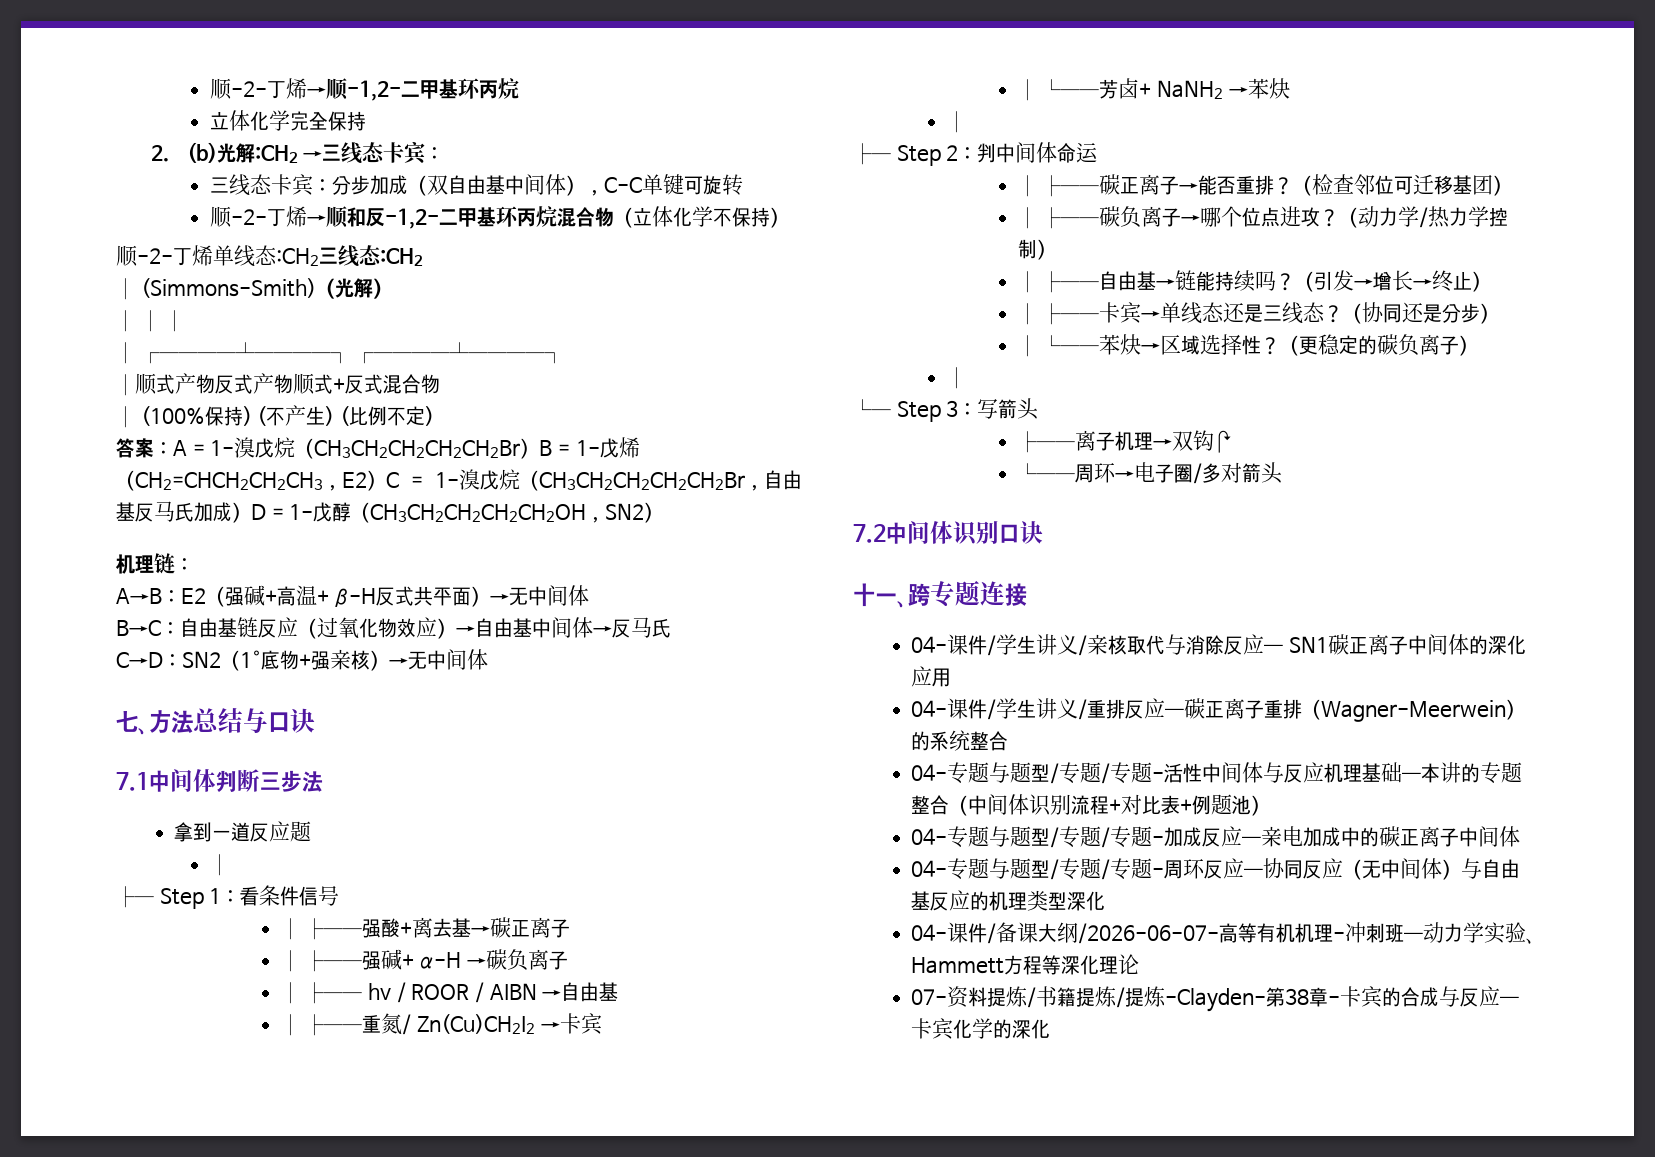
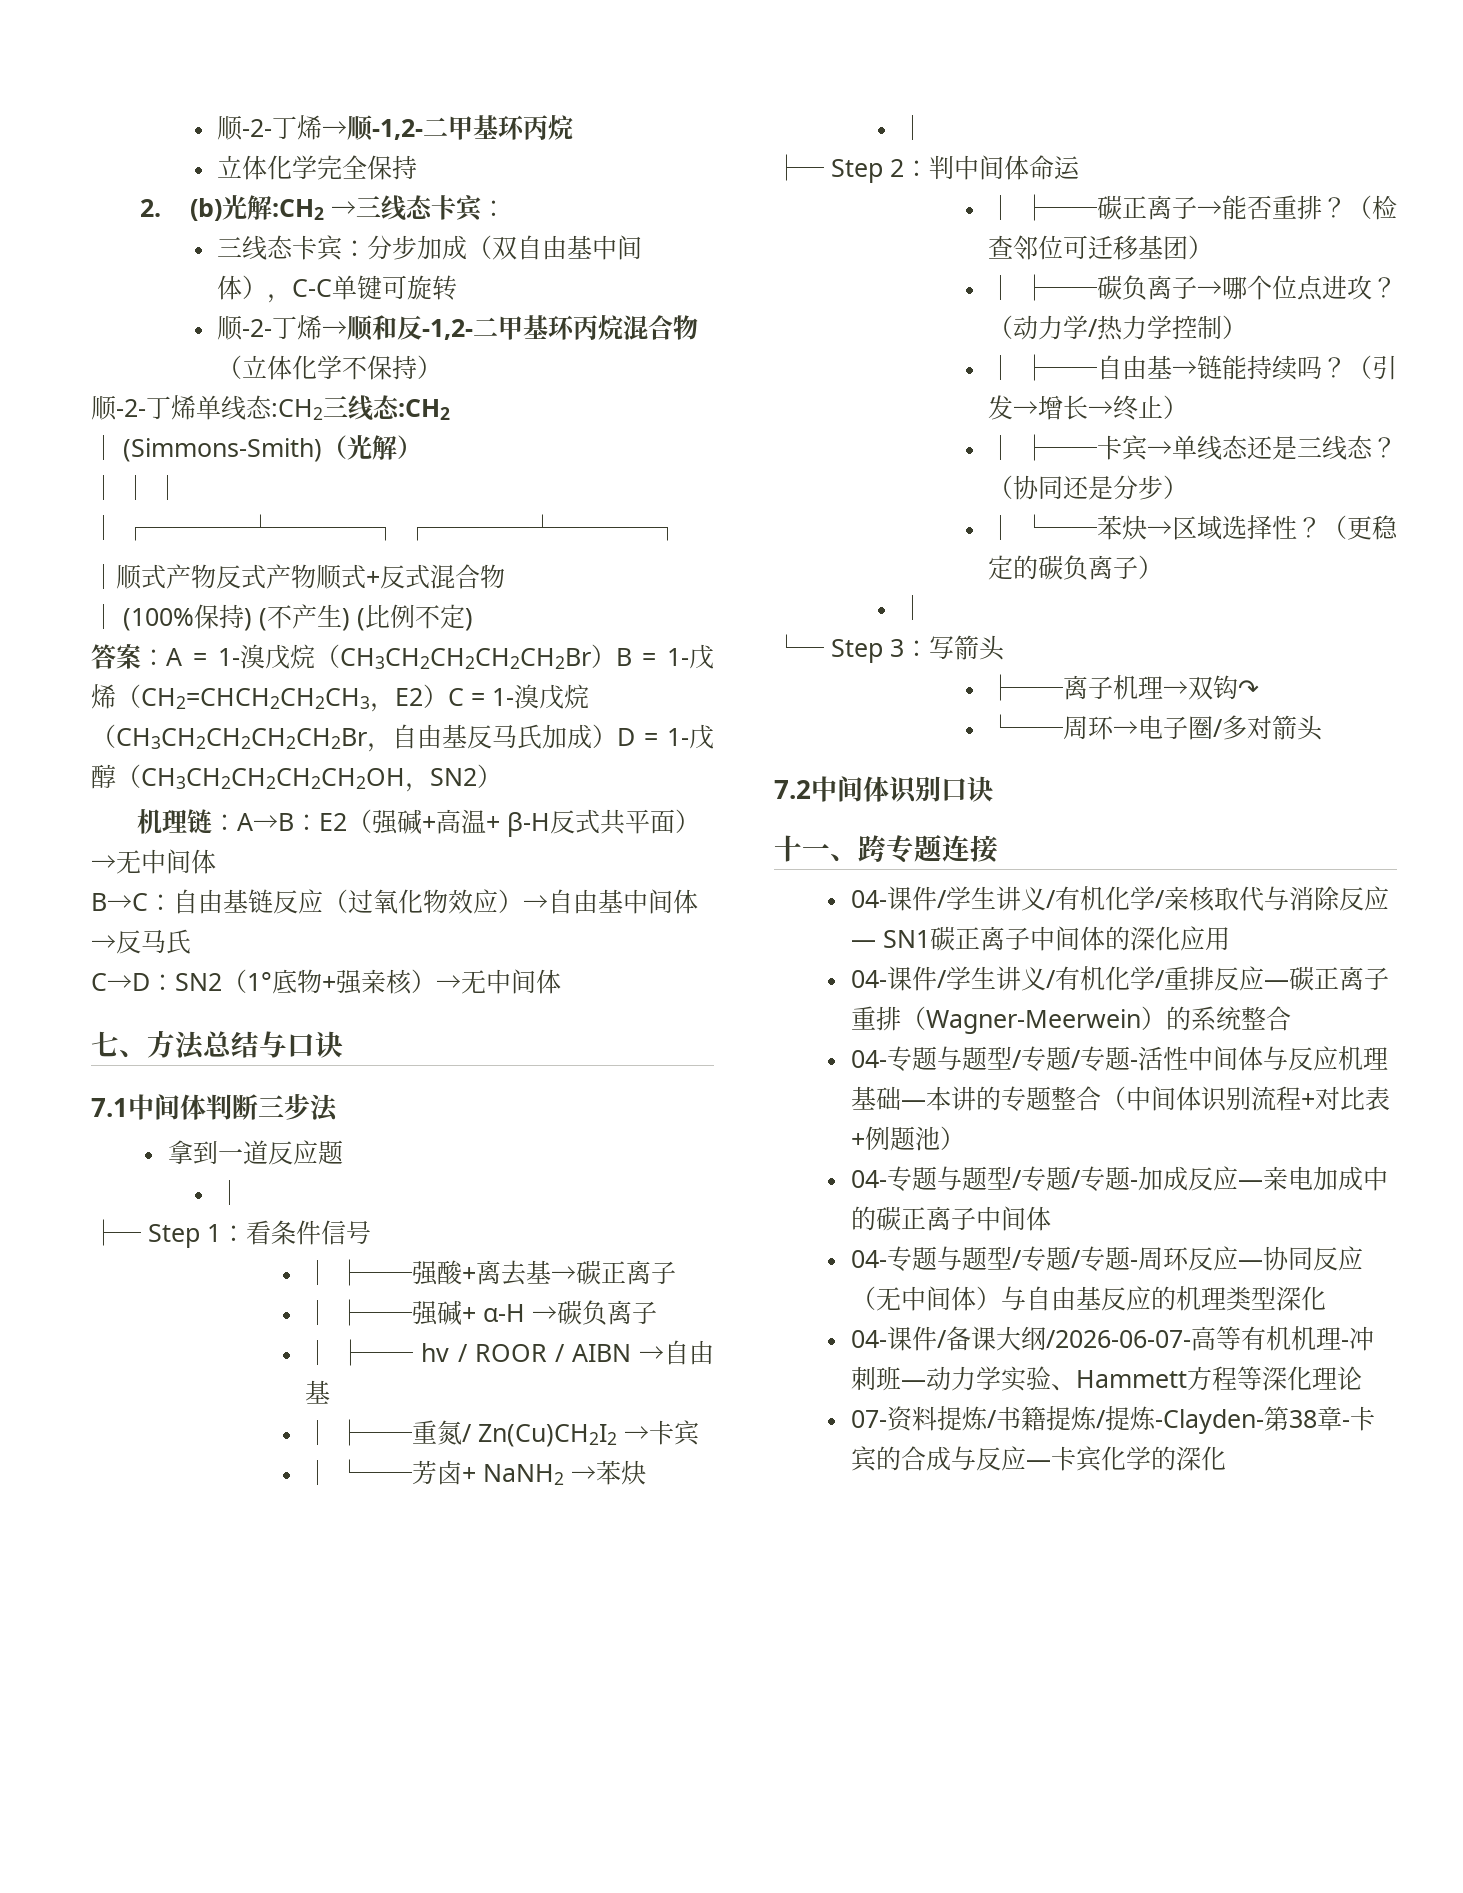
(194, 564) // -> (237, 822) none
(1088, 645) none -> [1054,886,1165,911] 有机化学/
(1088, 709) none -> [1054,966,1165,991] 有机化学/

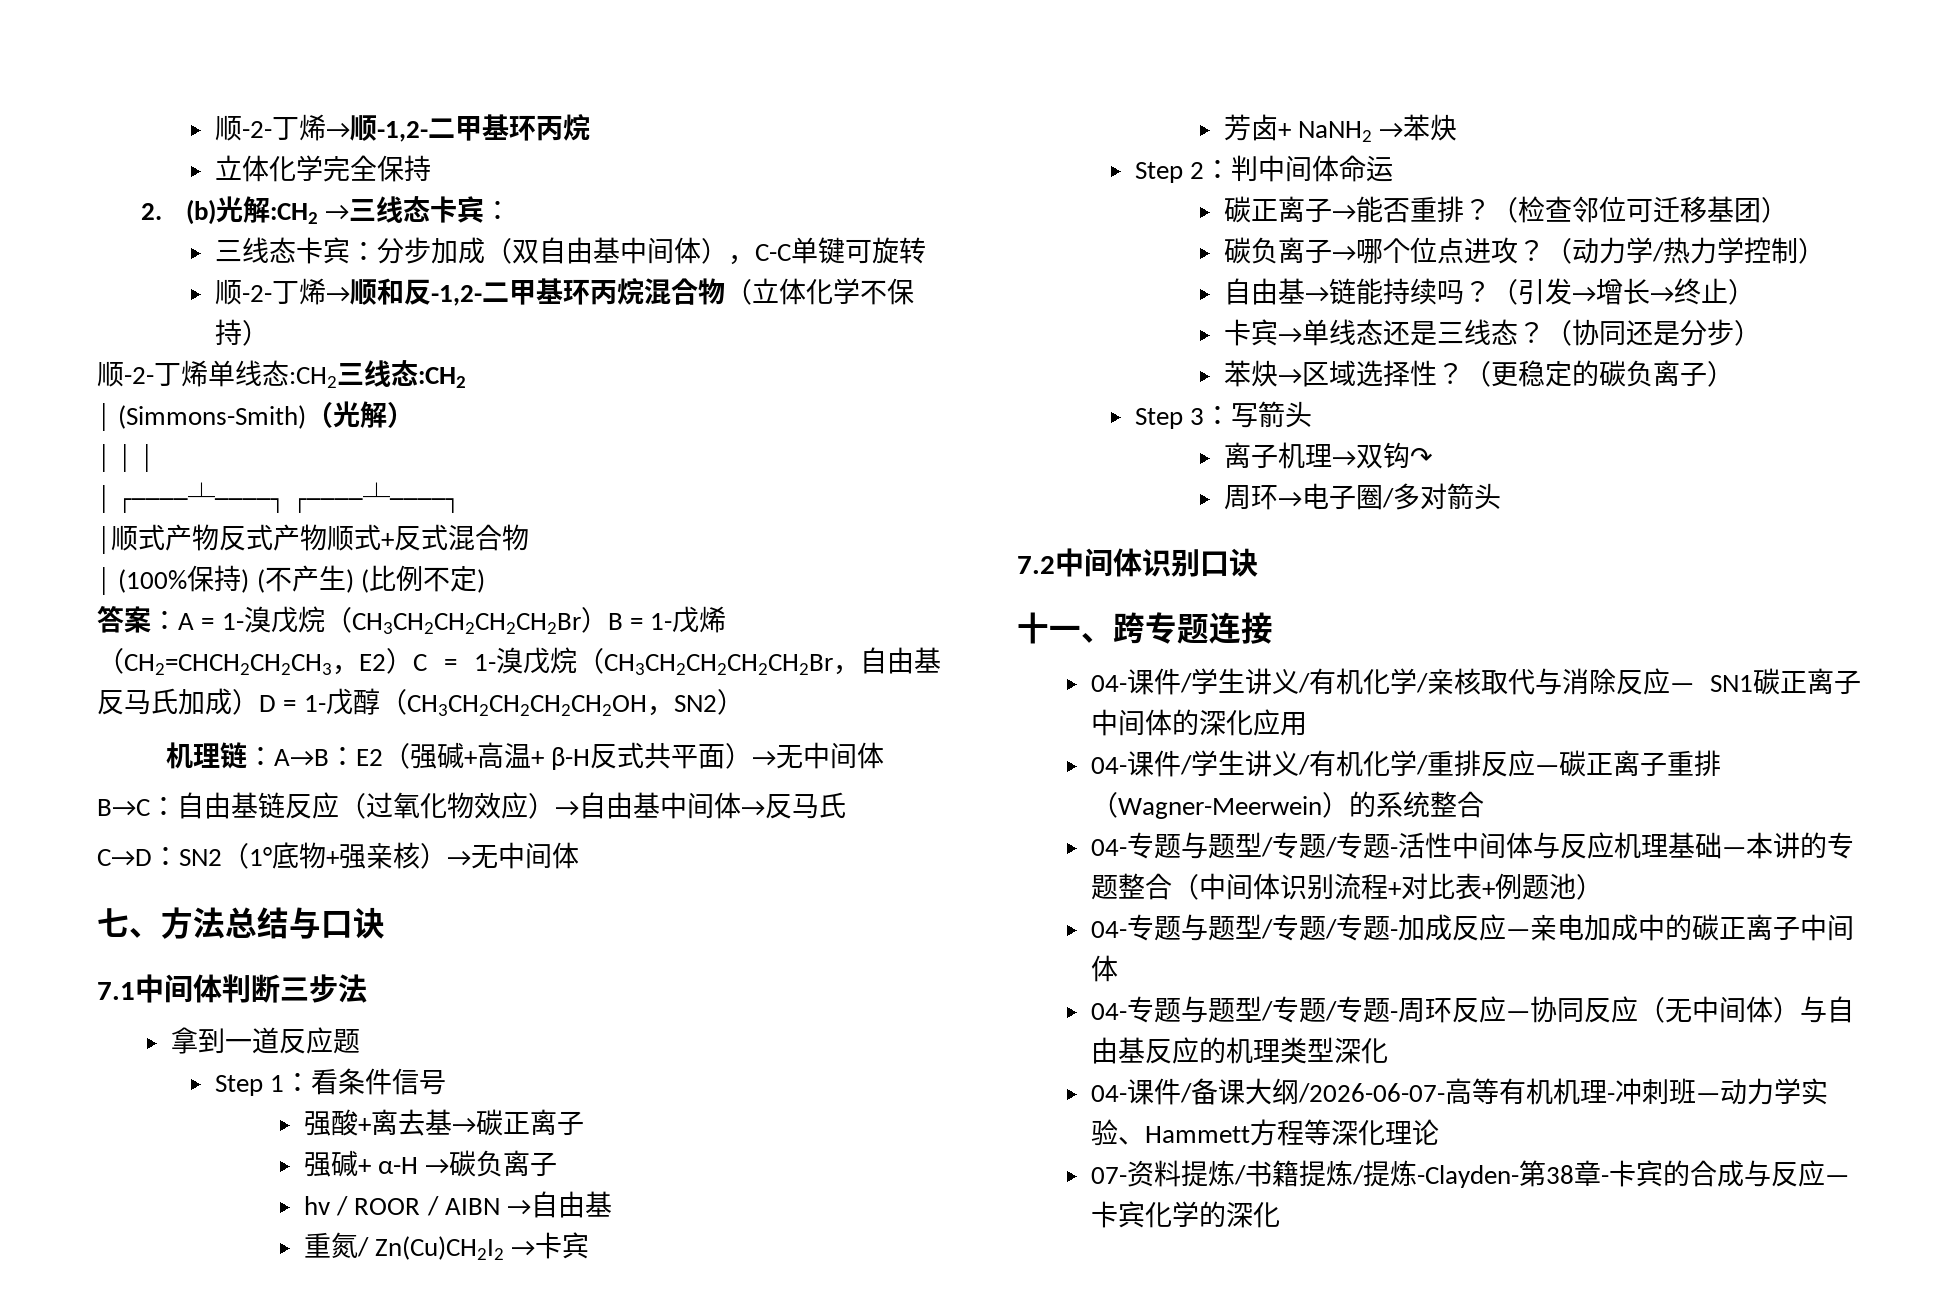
[217,1180,243,1205] [91,1219,141,1246] │ // ├─ -> (360, 1041) none
[305,1259,413,1286] │ ├── -> (447, 1082) none
[305,1299,413,1326] │ ├── -> (584, 1123) none
[305,1339,414,1366] │ ├── -> (558, 1164) none
[305,1419,413,1446] │ ├── -> (613, 1204) none
[305,1459,413,1485] │ └── -> (590, 1245) none
[900,115,926,140] [774,154,824,181] │ // ├─ -> (1458, 127) none
[988,194,1097,221] │ ├── -> (1394, 168) none
[988,274,1097,301] │ ├── -> (1788, 210) none
[988,354,1097,381] │ ├── -> (1825, 251) none
[988,434,1097,461] │ ├── -> (1755, 292) none
[988,514,1097,540] │ └── -> (1761, 333) none
[900,595,926,620] [774,634,824,657] │ // └─ -> (1734, 374) none
[988,674,1064,701] ├── -> (1313, 414) none
[988,714,1064,737] └── -> (1433, 456) none

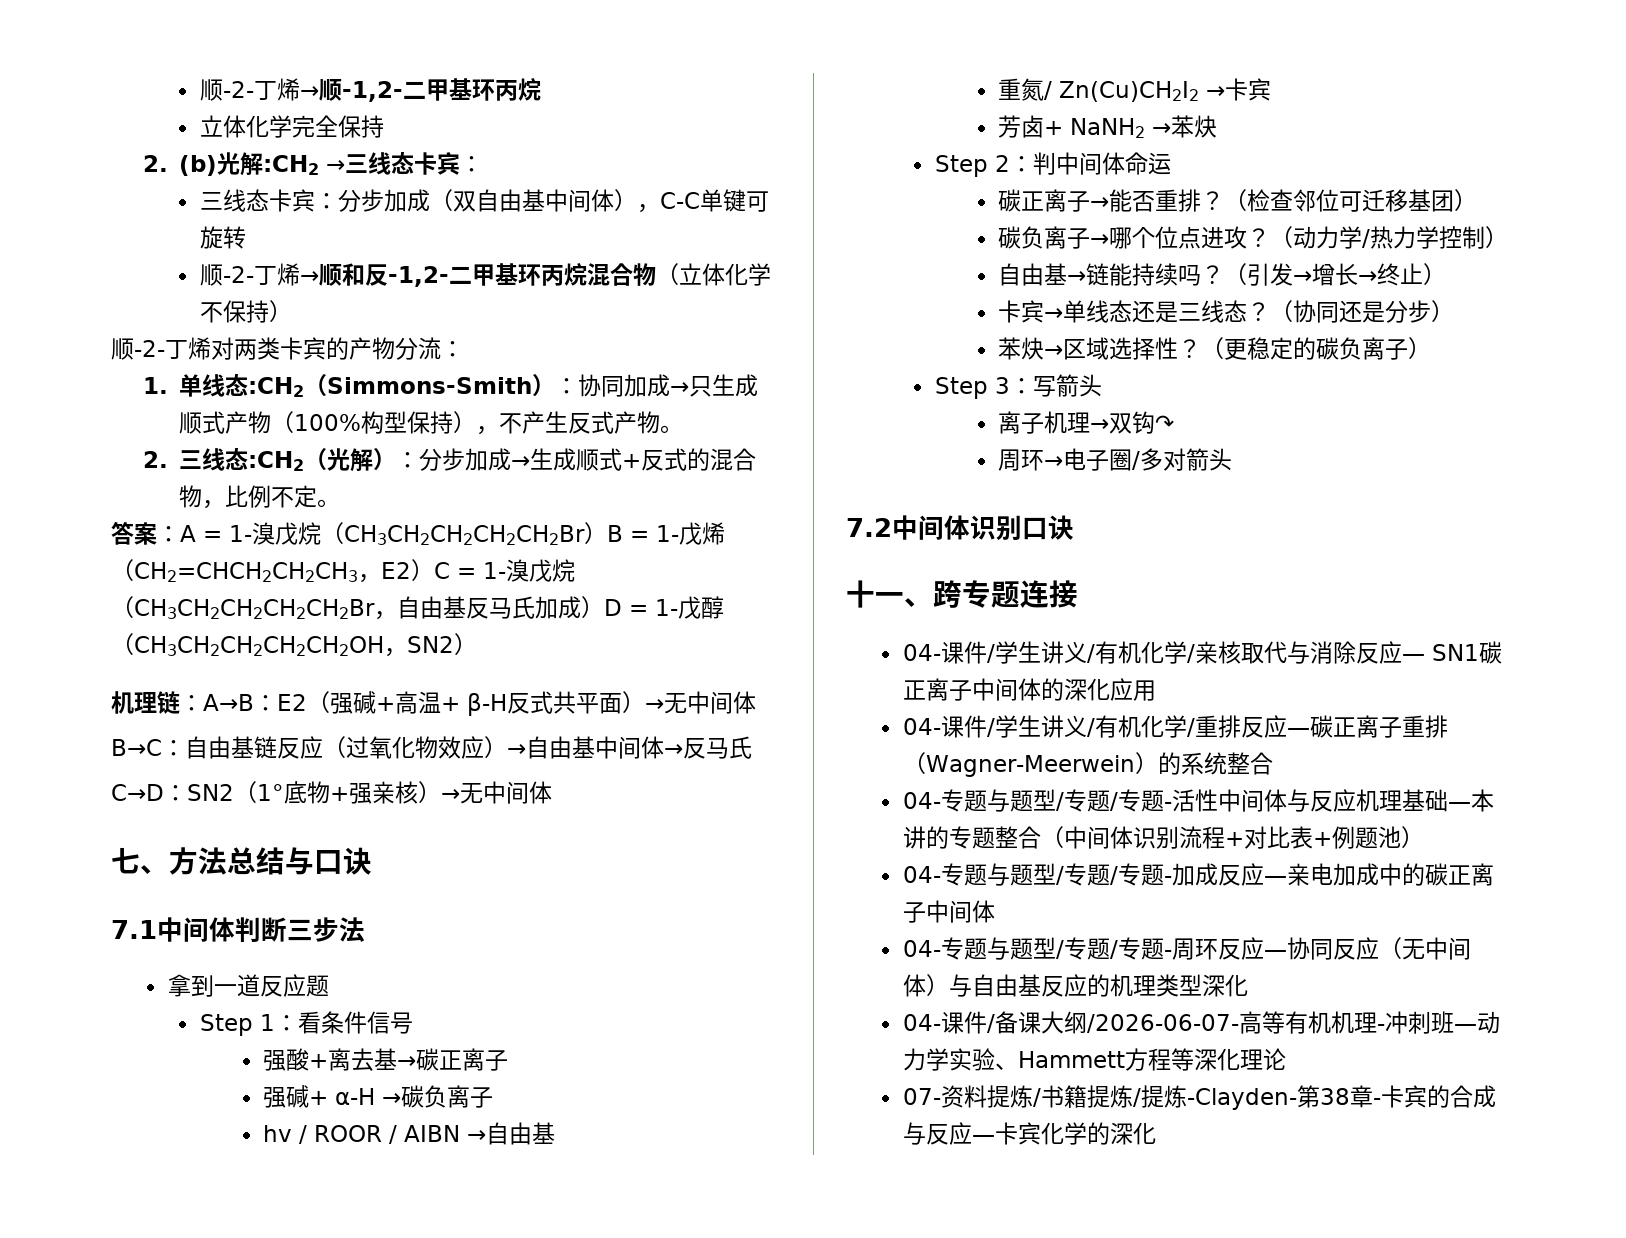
[208,360,337,388] 单线态:CH2 -> [211,337,464,360] [142,374,759,397] [179,411,684,435] [142,451,168,468] 对两类卡宾的产物分流： // 1.单线态:CH2（Simmons-Smith）：协同加成→只生成顺式产物（100%构型保持），不产生反式产物。 // 2.
[97,403,307,431] // │ (Simmons-Smith) -> (305, 461) none
[97,444,154,472] [97,482,460,513] [97,524,327,554] // │ │ │ // │ ┌────┴────┐ ┌────┴────┐ // │顺式产物反式产物 -> [396,448,577,471] ：分步加成→生成
[448,524,529,551] [97,565,369,595] 混合物 // │ (100%保持) (不产生) ( -> [687,448,757,471] [179,485,226,509] 的混合物，
[476,569,485,593] ) -> [317,499,341,507] 。

